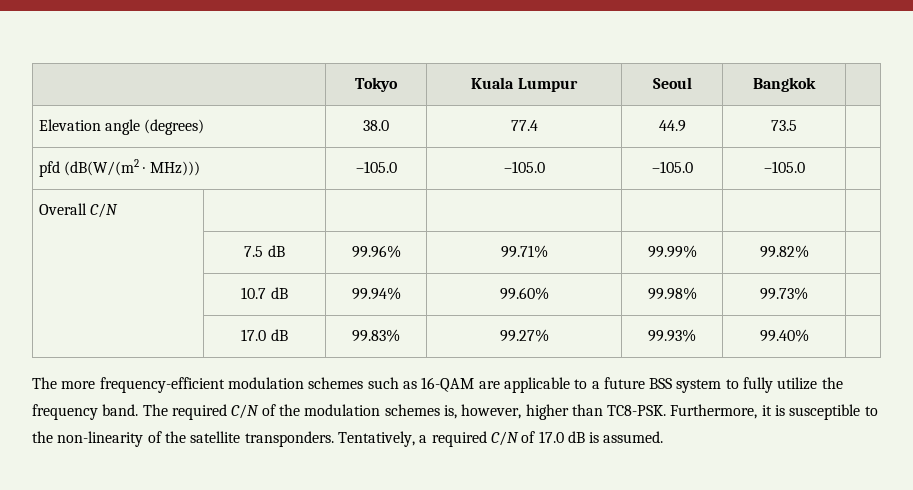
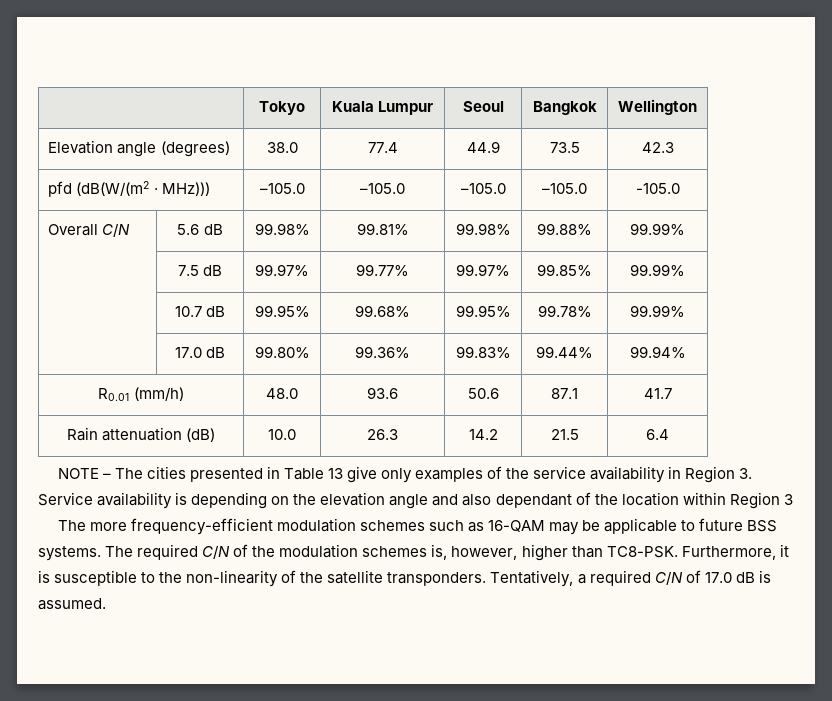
(816, 84) none -> [618,99,697,115] Wellington
(797, 125) none -> [641,142,674,153] 42.3
(805, 167) none -> [635,183,680,194] -105.0
[244,245,285,257] [351,245,401,258] [500,245,548,258] [647,245,697,258] [759,245,809,258] | | | | | // | 7.5 dB | 99.96% | 99.71% | 99.99% | 99.82% | -> [177,224,223,235] [254,223,310,235] [356,223,409,235] [455,223,511,235] [537,223,592,235] [630,223,685,235] [177,265,223,276] [255,264,309,276] [356,264,409,276] [456,264,510,276] [537,264,592,276] [630,264,685,276] 5.6 dB | 99.98% | 99.81% | 99.98% | 99.88% | 99.99% // | 7.5 dB | 99.97% | 99.77% | 99.97% | 99.85% | 99.99%
[351,287,401,300] [499,287,549,300] [647,287,697,300] [760,287,808,300] [241,329,288,341] 99.94% | 99.60% | 99.98% | 99.73% | // | 17.0 dB -> [254,305,310,317] [355,305,410,317] [455,305,511,317] [537,305,592,317] [630,305,685,317] [174,347,226,358] [254,346,310,358] [355,346,410,358] 99.95% | 99.68% | 99.95% | 99.78% | 99.99% // | 17.0 dB | 99.80% | 99.36%
[499,329,549,342] [648,329,696,342] [759,329,809,342] 99.27% | 99.93% | 99.40% | -> [536,346,593,358] [629,346,686,358] [98,387,184,401] [266,388,298,399] [367,387,398,399] [467,388,499,399] [551,388,578,399] [643,388,672,399] [66,427,216,442] [268,429,296,440] [367,429,398,440] [468,429,498,440] [550,429,579,440] [646,429,669,440] [57,466,753,483] [38,492,793,509] 99.44% | 99.94% // R0.01 (mm/h) | 48.0 | 93.6 | 50.6 | 87.1 | 41.7 // Rain attenuation (dB) | 10.0 | 26.3 | 14.2 | 21.5 | 6.4 // NOTE – The cities presented in Table 13 give only examples of the service availability in Region 3. Service availability is depending on the elevation angle and also dependant of the location within Region 3
[478,381,500,389] are -> [549,520,601,535] may be
[591,381,600,389] a -> (696, 525) none
[676,377,843,393] [32,404,139,420] system to fully utilize the frequency band. -> [38,546,101,561] systems.

